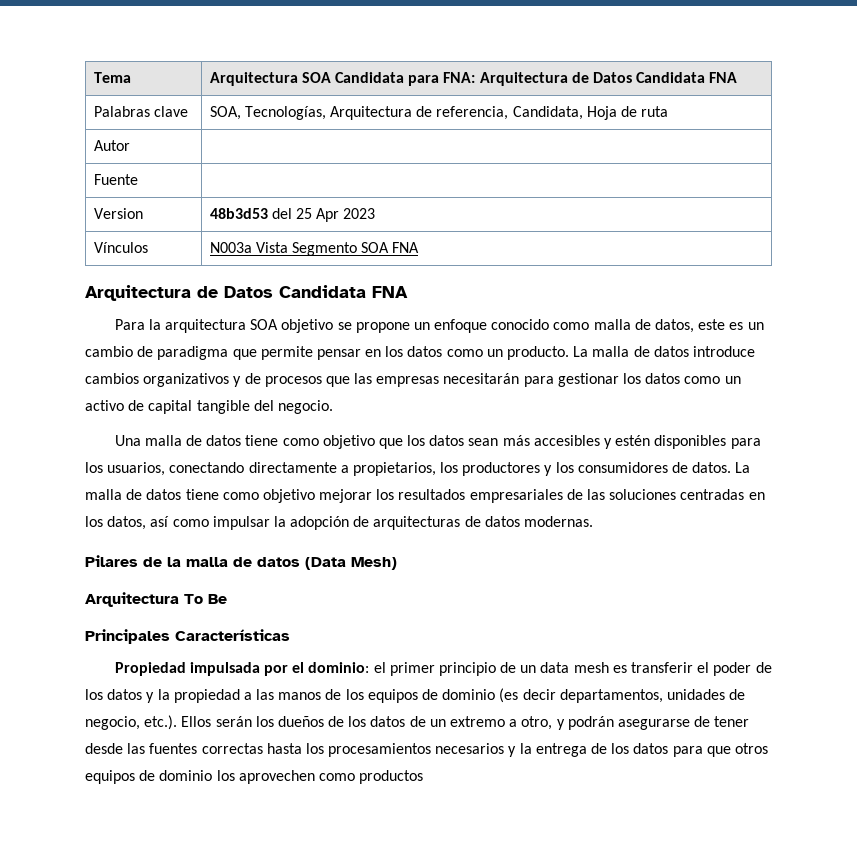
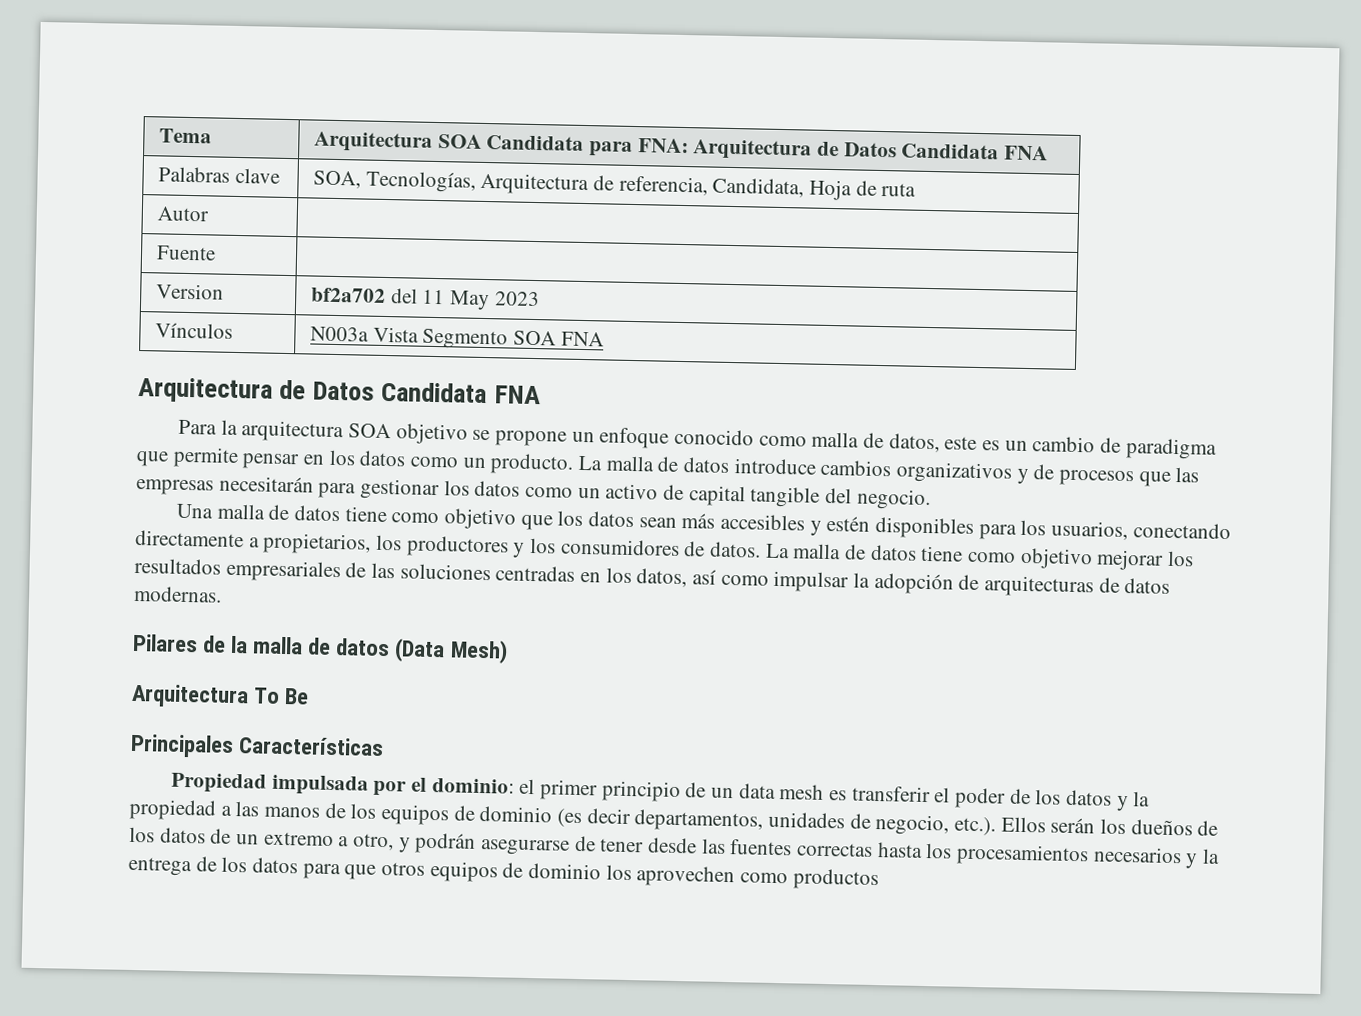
[209,208,340,222] 48b3d53 del 25 Apr -> [310,287,490,311] bf2a702 del 11 May

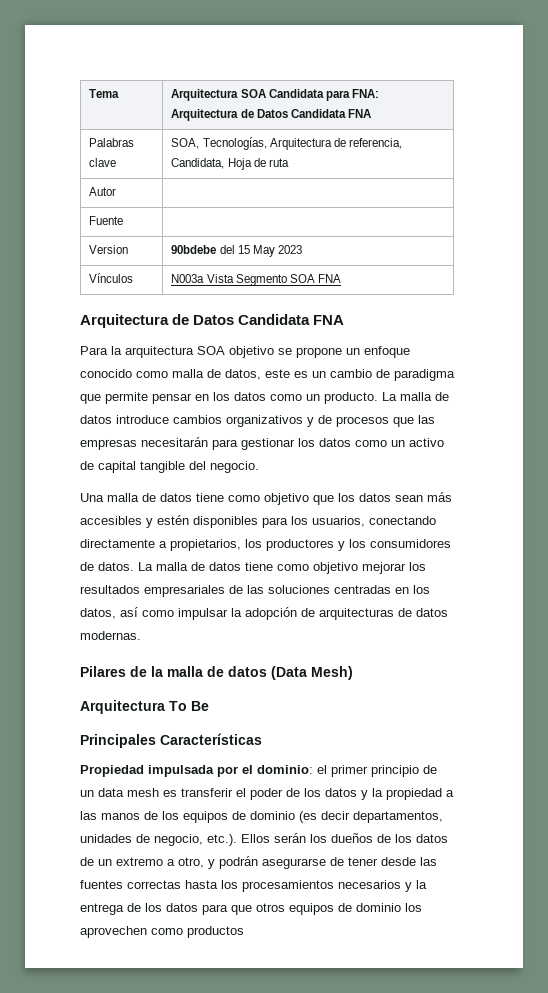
[310,287,446,305] bf2a702 del 11 -> [171,245,250,254] 90bdebe del 15

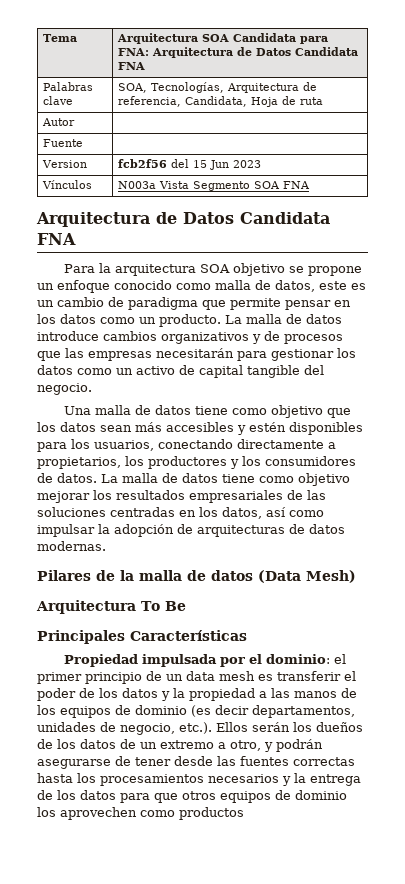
[171,245,217,254] 90bdebe -> [117,159,167,168] fcb2f56
[252,245,275,257] May -> [209,160,229,170] Jun

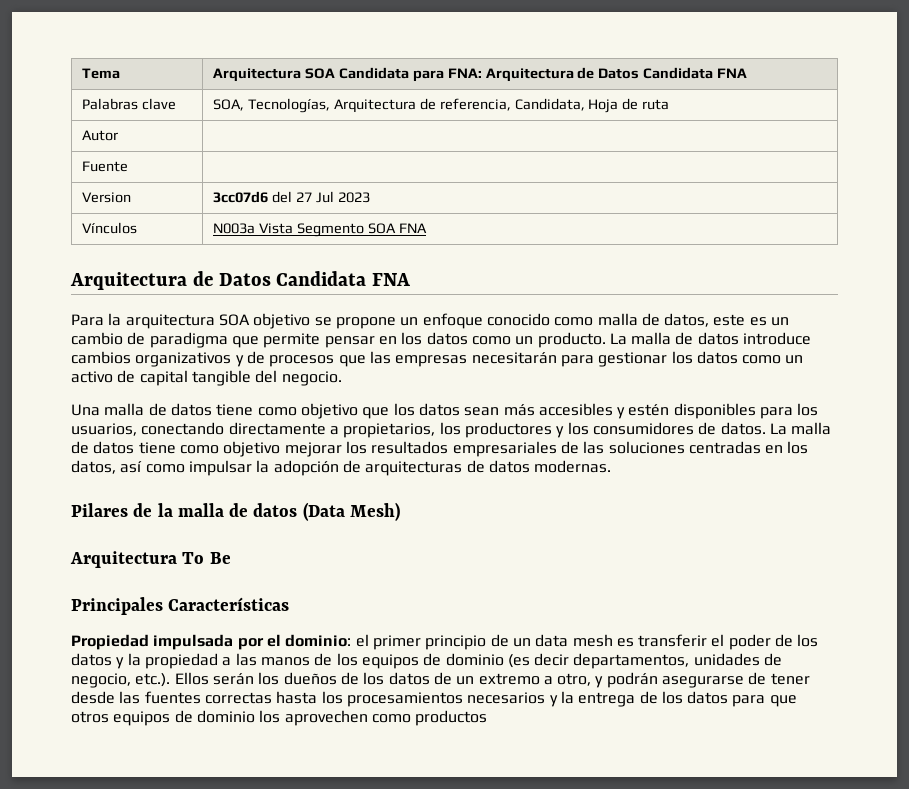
[117,159,229,170] fcb2f56 del 15 Jun -> [212,191,334,203] 3cc07d6 del 27 Jul

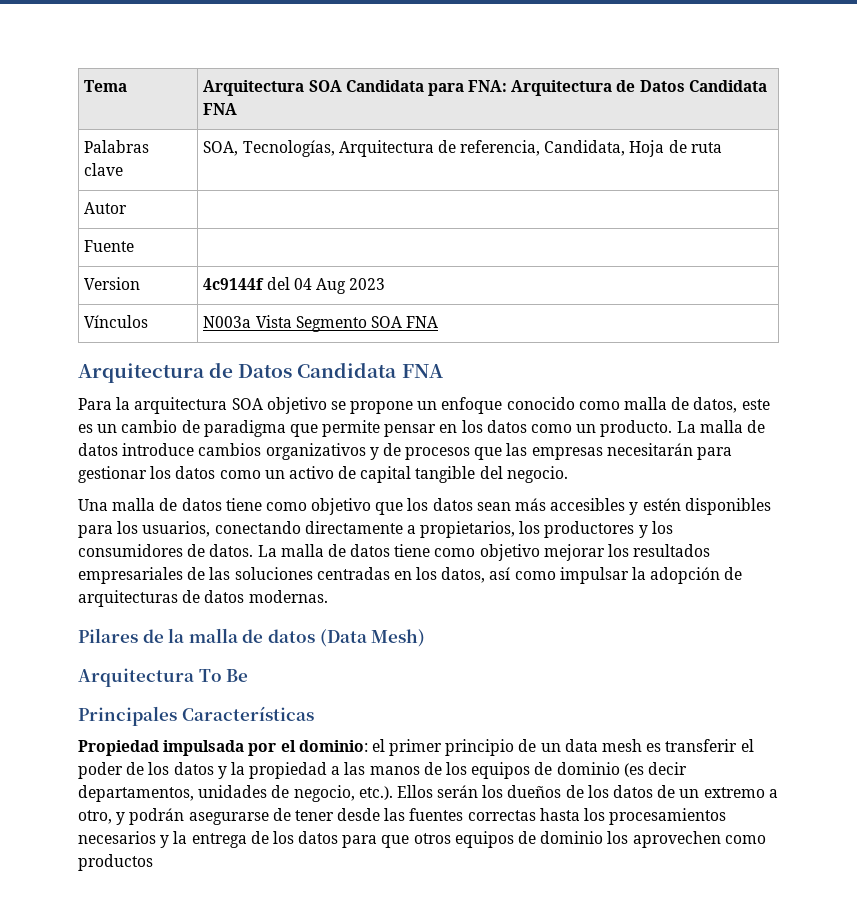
[212,191,334,203] 3cc07d6 del 27 Jul -> [203,277,346,294] 4c9144f del 04 Aug

